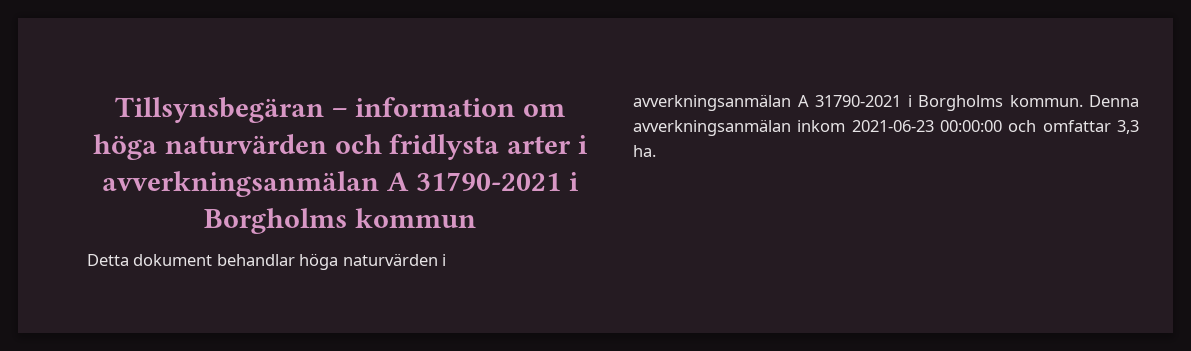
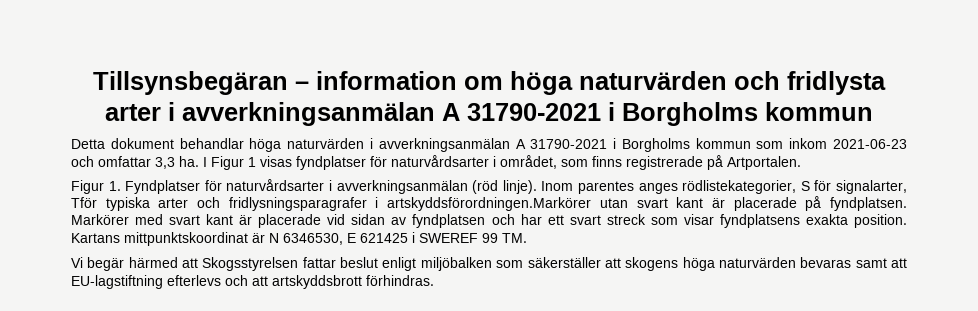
[1009,95,1139,107] [633,119,791,136] kommun. Denna avverkningsanmälan -> [695,138,784,149] kommun som
[940,120,1002,132] 00:00:00 -> (908, 144) none
(656, 151) none -> [203,155,801,170] [71,179,908,194] [71,196,908,211] [71,214,907,228] [71,232,527,246] [71,257,908,271] [71,275,434,289] I Figur 1 visas fyndplatser för naturvårdsarter i området, som finns registrerade på Artportalen. // Figur 1. Fyndplatser för naturvårdsarter i avverkningsanmälan (röd linje). Inom parentes anges rödlistekategorier, S för signalarter, Tför typiska arter och fridlysningsparagrafer i artskyddsförordningen.Markörer utan svart kant är placerade på fyndplatsen. Markörer med svart kant är placerade vid sidan av fyndplatsen och har ett svart streck som visar fyndplatsens exakta position. Kartans mittpunktskoordinat är N 6346530, E 621425 i SWEREF 99 TM. // Vi begär härmed att Skogsstyrelsen fattar beslut enligt miljöbalken som säkerställer att skogens höga naturvärden bevaras samt att EU-lagstiftning efterlevs och att artskyddsbrott förhindras.

